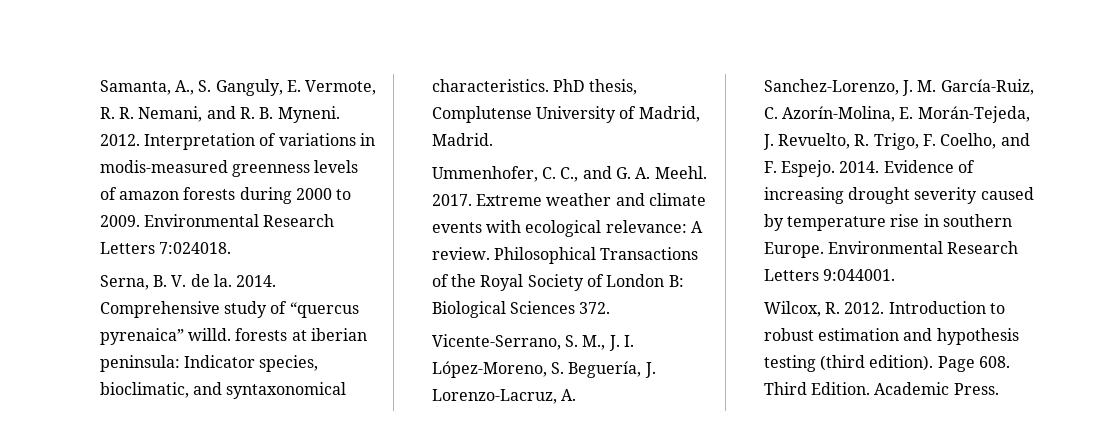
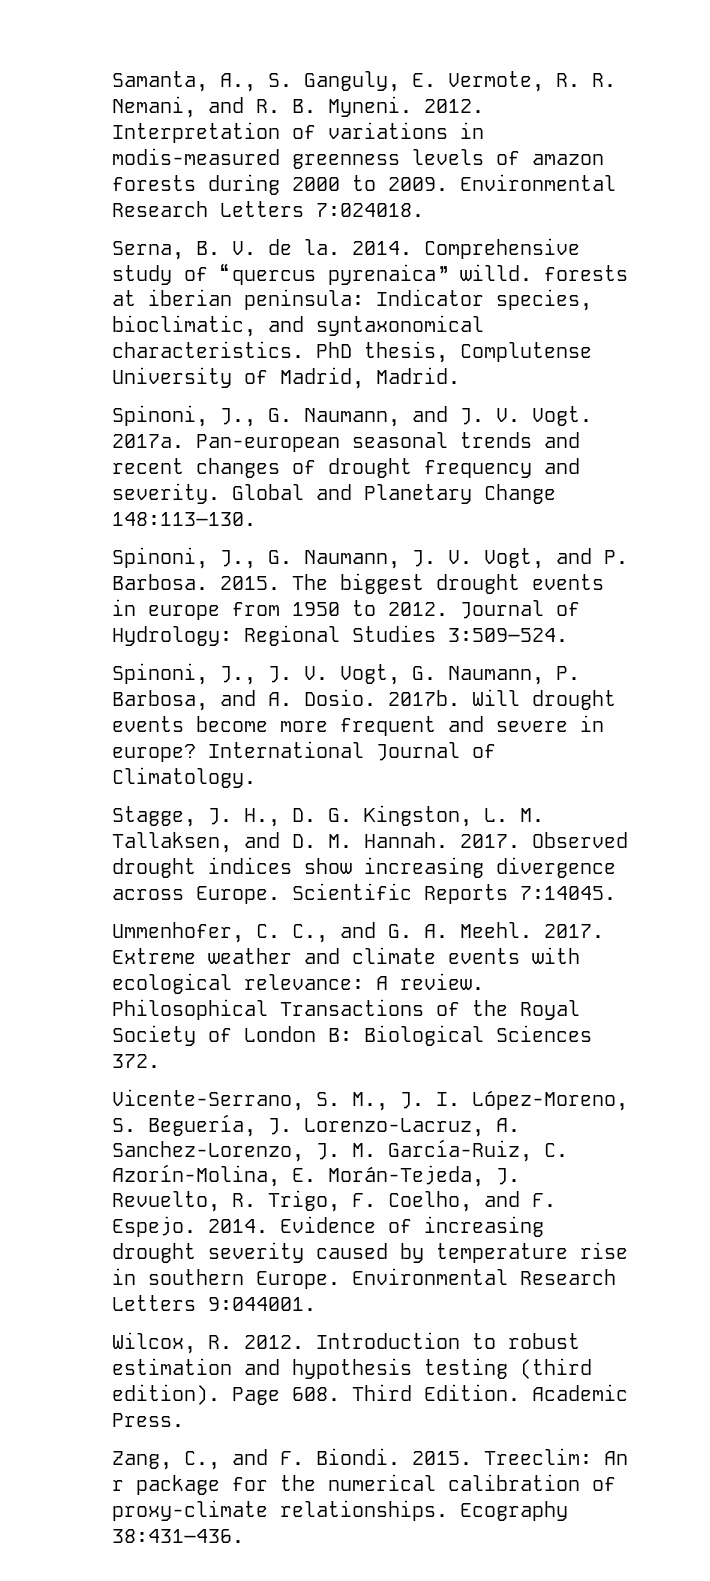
(493, 139) none -> [112,405,593,427] [112,432,581,452] [112,458,581,478] [112,483,557,504] [112,512,257,526] [112,547,629,569] [112,573,605,594] [112,599,581,620] [112,625,569,646] [112,663,581,685] [112,689,617,711] [112,715,605,736] [112,741,497,762] [112,767,257,788] [112,805,545,827] [112,832,629,853] [112,857,617,878] [112,883,617,904] // Spinoni, J., G. Naumann, and J. V. Vogt. 2017a. Pan-european seasonal trends and recent changes of drought frequency and severity. Global and Planetary Change 148:113–130. // Spinoni, J., G. Naumann, J. V. Vogt, and P. Barbosa. 2015. The biggest drought events in europe from 1950 to 2012. Journal of Hydrology: Regional Studies 3:509–524. // Spinoni, J., J. V. Vogt, G. Naumann, P. Barbosa, and A. Dosio. 2017b. Will drought events become more frequent and severe in europe? International Journal of Climatology. // Stagge, J. H., D. G. Kingston, L. M. Tallaksen, and D. M. Hannah. 2017. Observed drought indices show increasing divergence across Europe. Scientific Reports 7:14045.
(999, 389) none -> [112,1448,629,1470] [112,1474,617,1495] [112,1500,569,1521] [112,1529,245,1543] // Zang, C., and F. Biondi. 2015. Treeclim: An r package for the numerical calibration of proxy-climate relationships. Ecography 38:431–436.

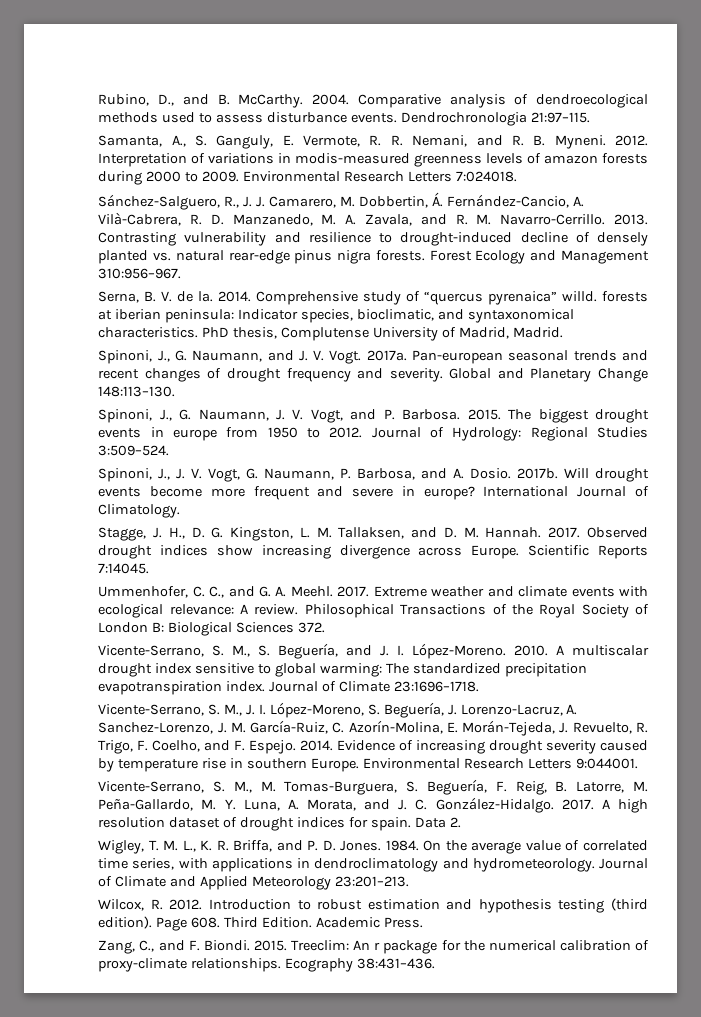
(112, 81) none -> [98,94,648,108] [98,112,590,126] Rubino, D., and B. McCarthy. 2004. Comparative analysis of dendroecological methods used to assess disturbance events. Dendrochronologia 21:97–115. //
(425, 210) none -> [98,192,584,210] [98,212,648,226] [98,232,648,246] [98,250,649,264] [98,268,182,279] // Sánchez-Salguero, R., J. J. Camarero, M. Dobbertin, Á. Fernández-Cancio, A. Vilà-Cabrera, R. D. Manzanedo, M. A. Zavala, and R. M. Navarro-Cerrillo. 2013. Contrasting vulnerability and resilience to drought-induced decline of densely planted vs. natural rear-edge pinus nigra forests. Forest Ecology and Management 310:956–967.
(161, 1061) none -> [98,643,650,659] [98,663,587,677] [98,681,479,695] // Vicente-Serrano, S. M., S. Beguería, and J. I. López-Moreno. 2010. A multiscalar drought index sensitive to global warming: The standardized precipitation evapotranspiration index. Journal of Climate 23:1696–1718.
(317, 1304) none -> [98,779,648,795] [98,797,648,813] [98,817,461,831] [98,840,648,854] [98,858,648,872] [98,876,409,890] // Vicente-Serrano, S. M., M. Tomas-Burguera, S. Beguería, F. Reig, B. Latorre, M. Peña-Gallardo, M. Y. Luna, A. Morata, and J. C. González-Hidalgo. 2017. A high resolution dataset of drought indices for spain. Data 2. // Wigley, T. M. L., K. R. Briffa, and P. D. Jones. 1984. On the average value of correlated time series, with applications in dendroclimatology and hydrometeorology. Journal of Climate and Applied Meteorology 23:201–213.

